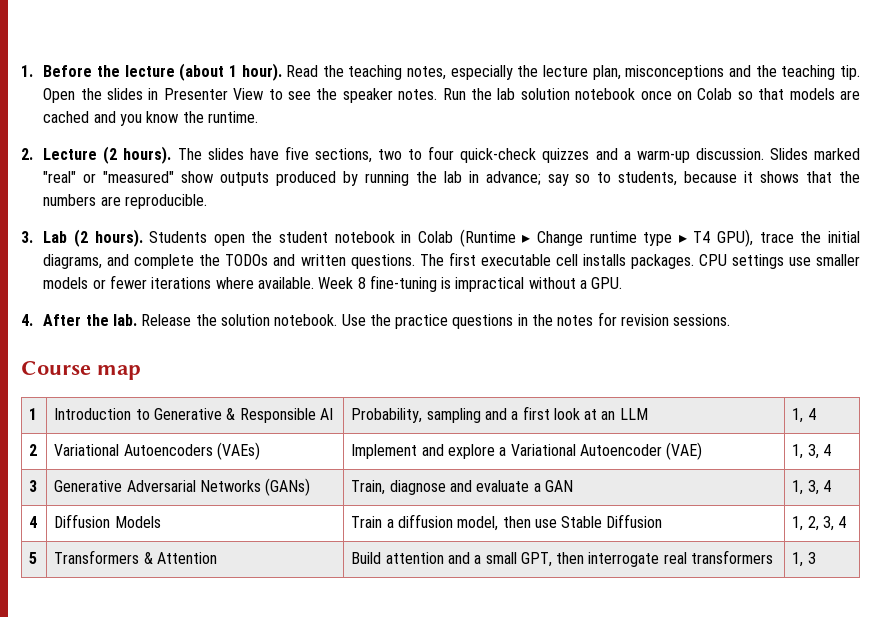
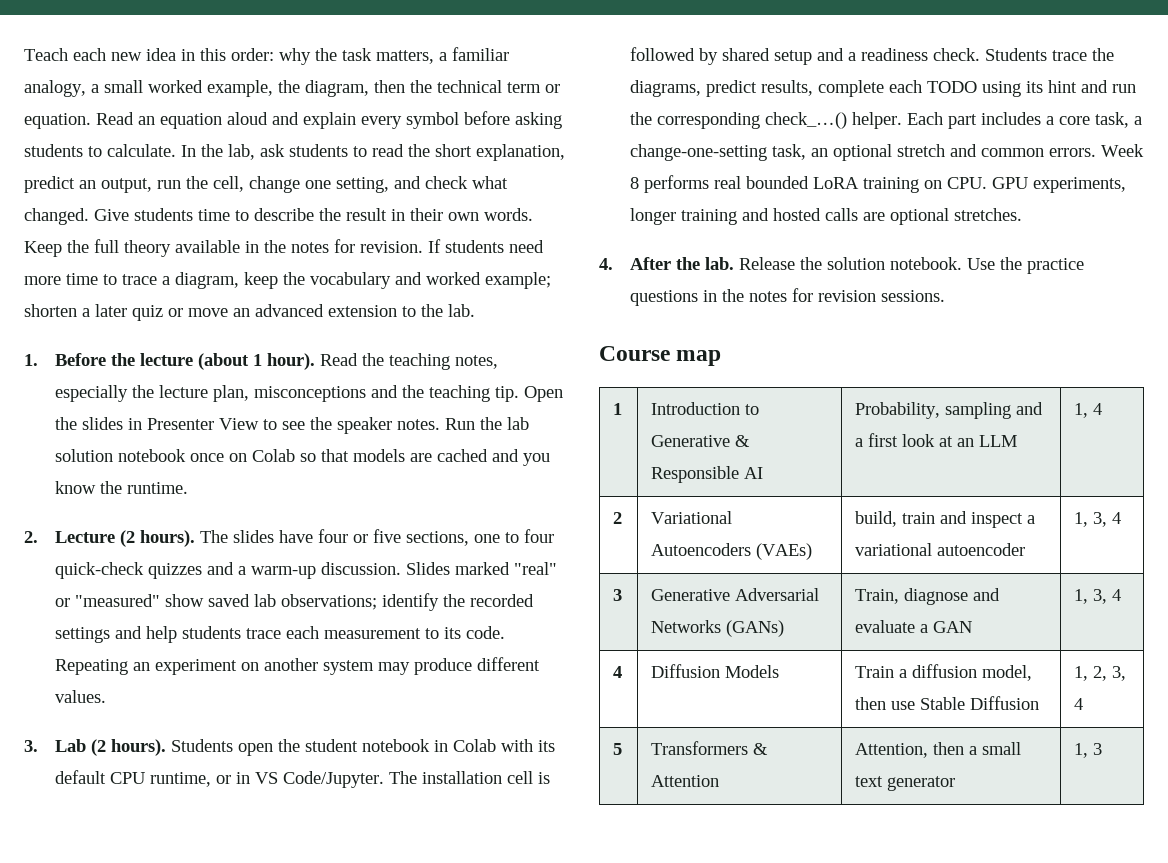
(21, 71) none -> [24,47,509,65] [24,80,560,97] [24,111,562,129] [24,144,565,161] [24,176,508,193] [24,208,533,225] [24,239,544,257] [24,272,551,289] [24,304,475,321] Teach each new idea in this order: why the task matters, a familiar analogy, a small worked example, the diagram, then the technical term or equation. Read an equation aloud and explain every symbol before asking students to calculate. In the lab, ask students to read the short explanation, predict an output, run the cell, change one setting, and check what changed. Give students time to describe the result in their own words. Keep the full theory available in the notes for revision. If students need more time to trace a diagram, keep the vocabulary and worked example; shorten a later quiz or move an advanced extension to the lab. //
(279, 154) none -> [318,529,369,543] four or
[378,149,403,160] two -> [474,534,501,543] one
[220,171,860,186] [43,194,207,209] outputs produced by running the lab in advance; say so to students, because it shows that the numbers are reproducible. -> [208,593,535,611] [55,626,506,643] [55,657,541,675] [55,690,107,703] saved lab observations; identify the recorded settings and help students trace each measurement to its code. Repeating an experiment on another system may produce different values.
[459,229,861,247] [43,252,861,269] [43,275,623,292] (Runtime ▸ Change runtime type ▸ T4 GPU), trace the initial diagrams, and complete the TODOs and written questions. The first executable cell installs packages. CPU settings use smaller models or fewer iterations where available. Week 8 fine-tuning is impractical without a GPU. -> [501,739,556,752] [55,770,551,788] [630,47,1115,65] [630,80,1137,97] [630,112,1143,129] [630,144,1145,161] [630,175,1127,193] [630,208,1023,225] with its default CPU runtime, or in VS Code/Jupyter. The installation cell is followed by shared setup and a readiness check. Students trace the diagrams, predict results, complete each TODO using its hint and run the corresponding check_…() helper. Each part includes a core task, a change-one-setting task, an optional stretch and common errors. Week 8 performs real bounded LoRA training on CPU. GPU experiments, longer training and hosted calls are optional stretches.
[351,442,703,460] Implement and explore a Variational Autoencoder (VAE) -> [855,511,1036,528] [855,543,1026,556] build, train and inspect a variational autoencoder
[351,550,774,567] Build attention and a small GPT, then interrogate real transformers -> [855,742,1022,758] [855,776,956,791] Attention, then a small text generator

